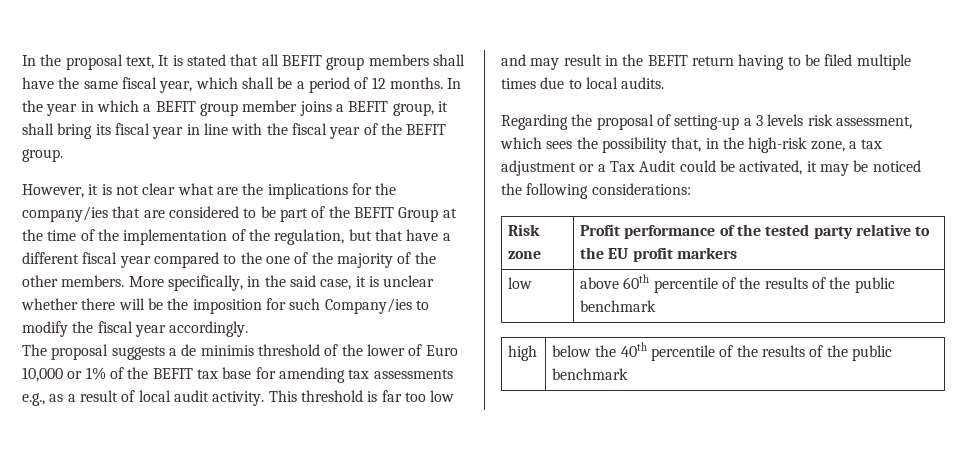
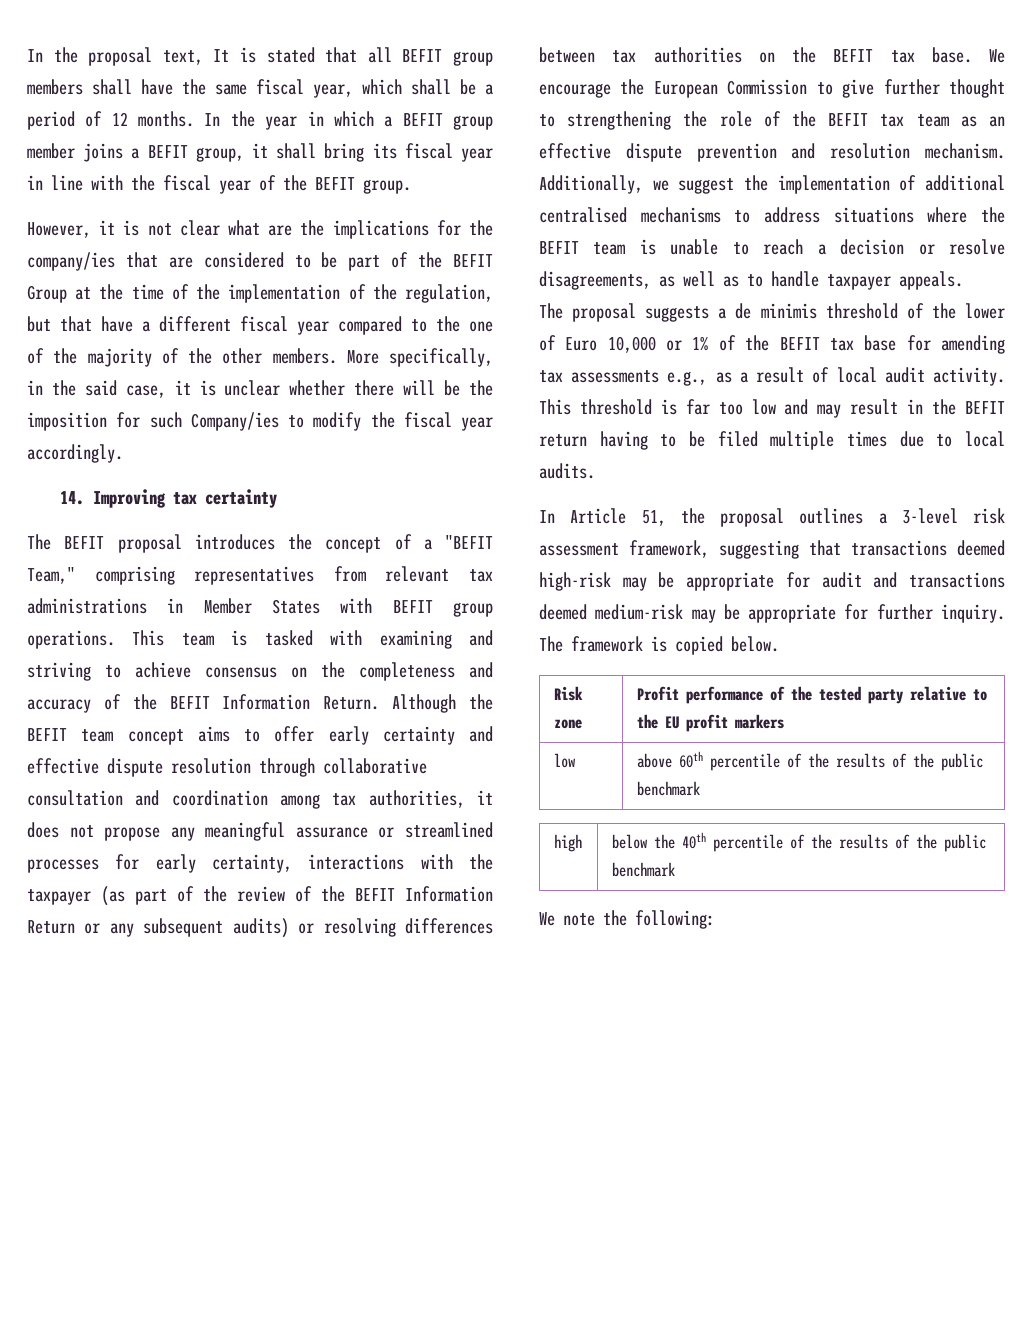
(249, 329) none -> [59,489,278,508] [27,534,493,553] [27,566,494,585] [27,598,493,617] [27,630,494,649] [27,662,493,681] [27,694,493,713] [27,726,493,745] [27,758,427,777] [27,790,493,809] [27,822,493,841] [27,854,493,873] [27,886,493,906] [27,918,493,938] [539,47,1005,63] [539,79,1005,98] [539,111,1005,130] [539,143,1005,162] [539,175,1005,194] [539,207,1005,223] [539,239,1006,255] [539,271,963,290] // 14. Improving tax certainty // The BEFIT proposal introduces the concept of a "BEFIT Team," comprising representatives from relevant tax administrations in Member States with BEFIT group operations. This team is tasked with examining and striving to achieve consensus on the completeness and accuracy of the BEFIT Information Return. Although the BEFIT team concept aims to offer early certainty and effective dispute resolution through collaborative consultation and coordination among tax authorities, it does not propose any meaningful assurance or streamlined processes for early certainty, interactions with the taxpayer (as part of the review of the BEFIT Information Return or any subsequent audits) or resolving differences between tax authorities on the BEFIT tax base. We encourage the European Commission to give further thought to strengthening the role of the BEFIT tax team as an effective dispute prevention and resolution mechanism. Additionally, we suggest the implementation of additional centralised mechanisms to address situations where the BEFIT team is unable to reach a decision or resolve disagreements, as well as to handle taxpayer appeals.
[501,114,912,130] [500,137,883,153] [501,160,921,176] [501,183,691,199] Regarding the proposal of setting-up a 3 levels risk assessment, which sees the possibility that, in the high-risk zone, a tax adjustment or a Tax Audit could be activated, it may be noticed the following considerations: -> [539,508,1005,527] [539,540,1005,559] [539,572,1005,591] [539,604,1005,623] [539,636,779,655] In Article 51, the proposal outlines a 3-level risk assessment framework, suggesting that transactions deemed high-risk may be appropriate for audit and transactions deemed medium-risk may be appropriate for further inquiry. The framework is copied below.
(629, 374) none -> [539,910,715,929] // We note the following:

